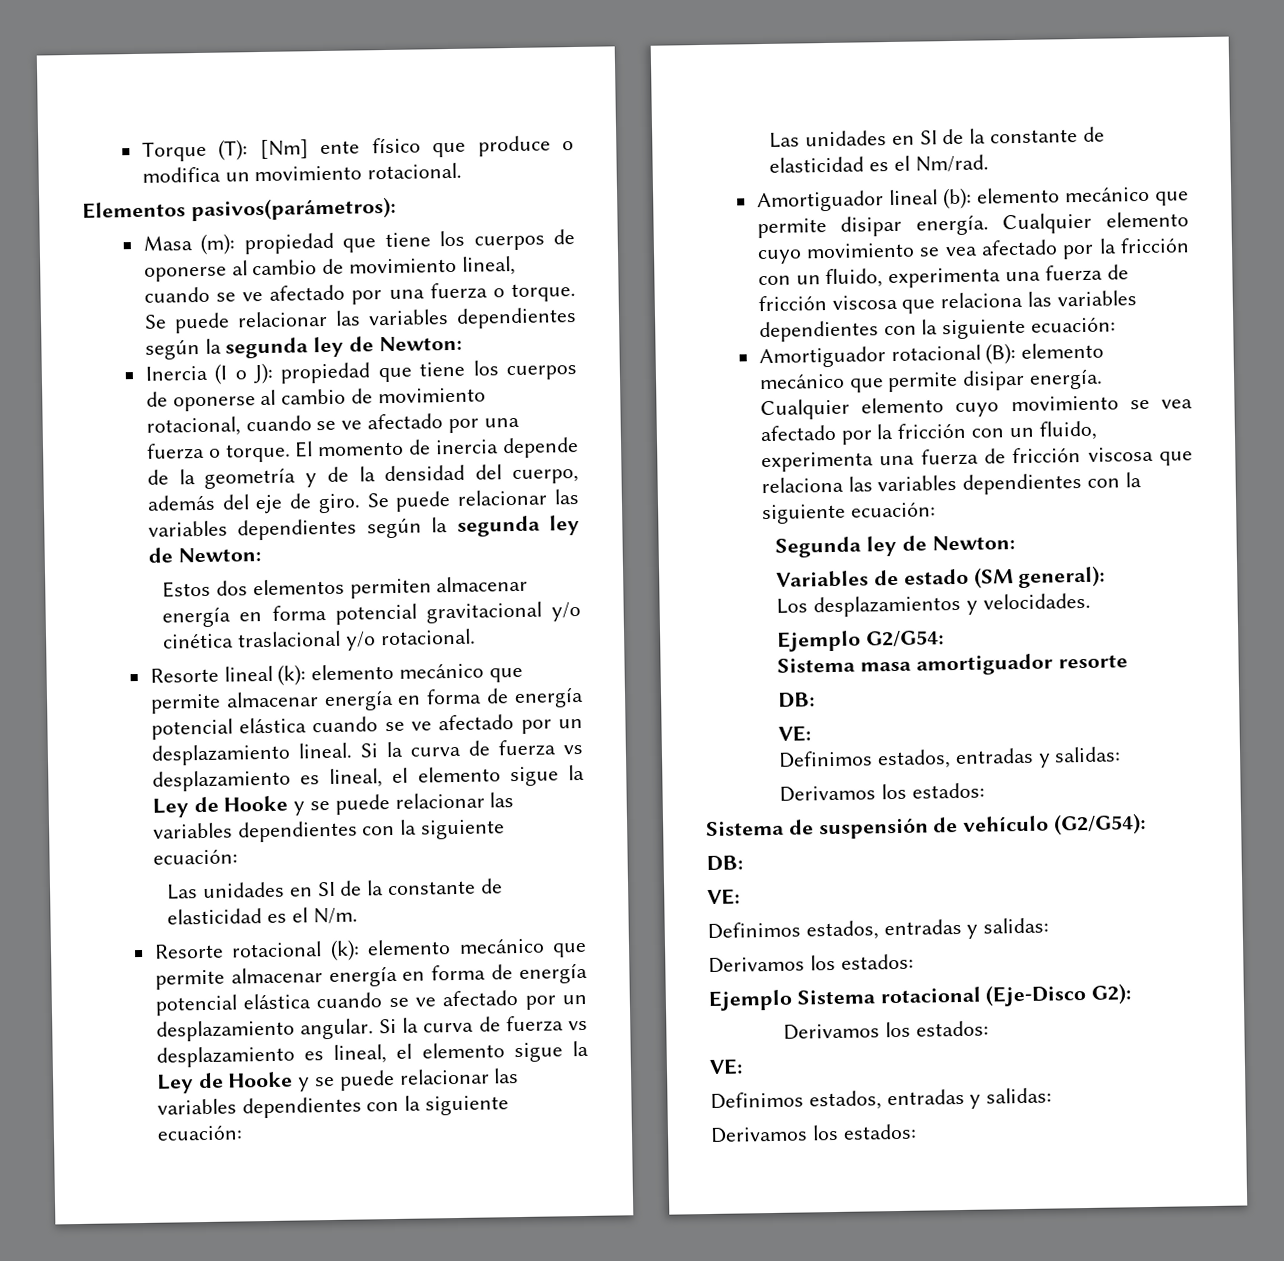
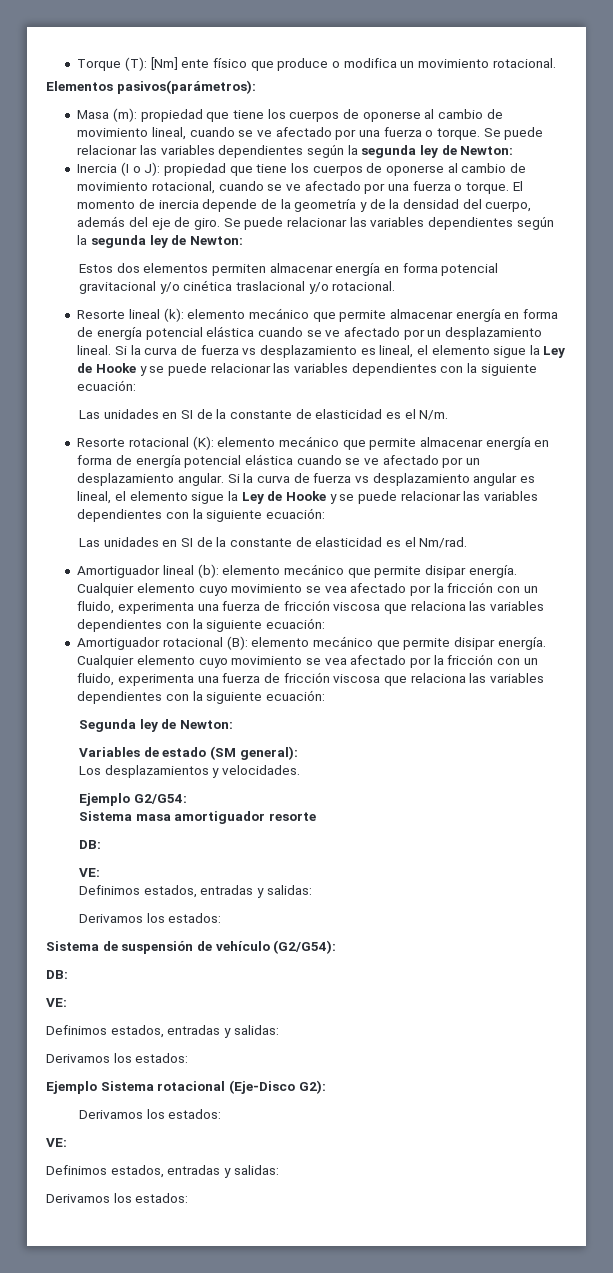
[329,939,360,961] (k): -> [192,436,214,450] (K):
(295, 1056) none -> [473,473,518,486] angular

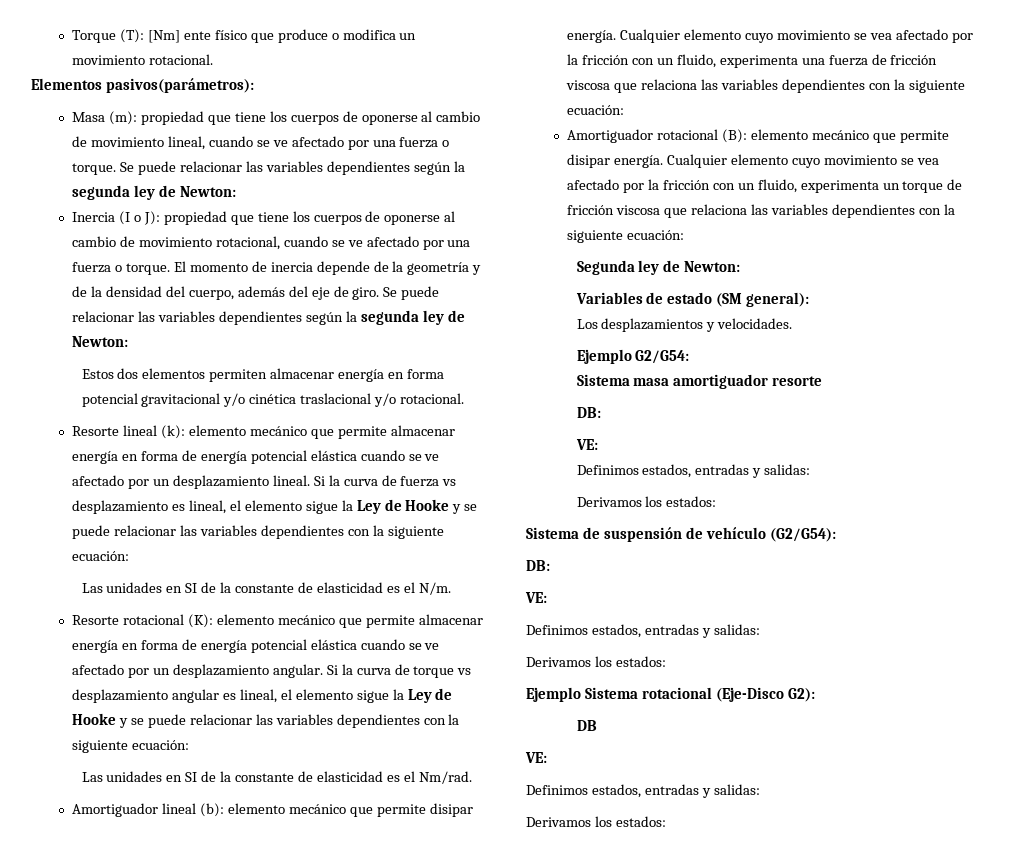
[313,473,352,483] fuerza -> [413,666,455,678] torque
[197,673,261,683] una fuerza -> [882,181,944,193] un torque
[79,1109,222,1119] Derivamos los estados: -> [576,720,597,731] DB

